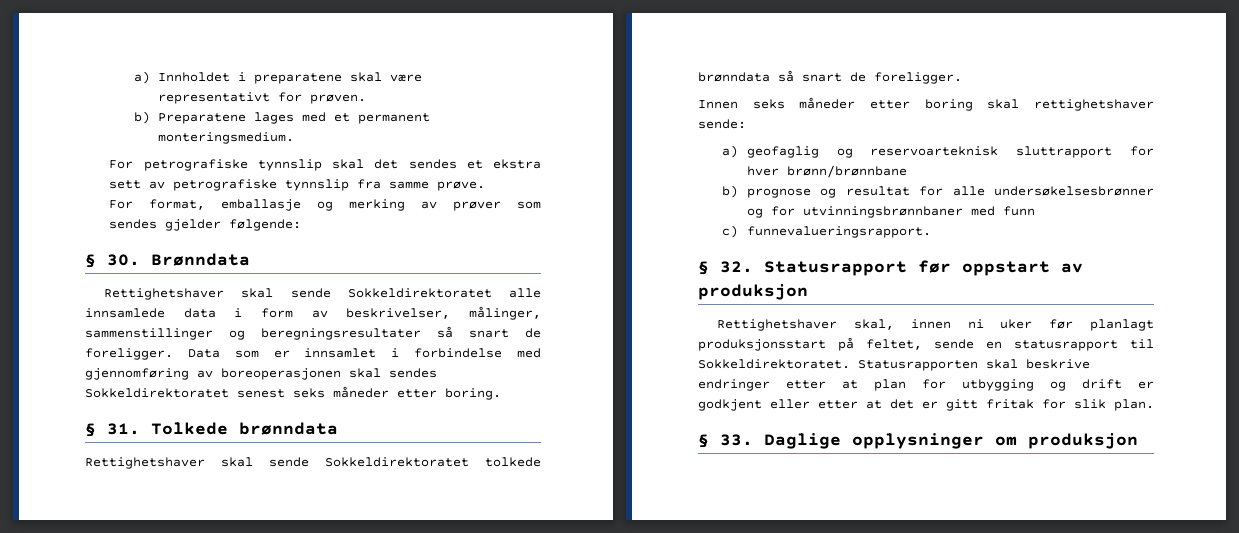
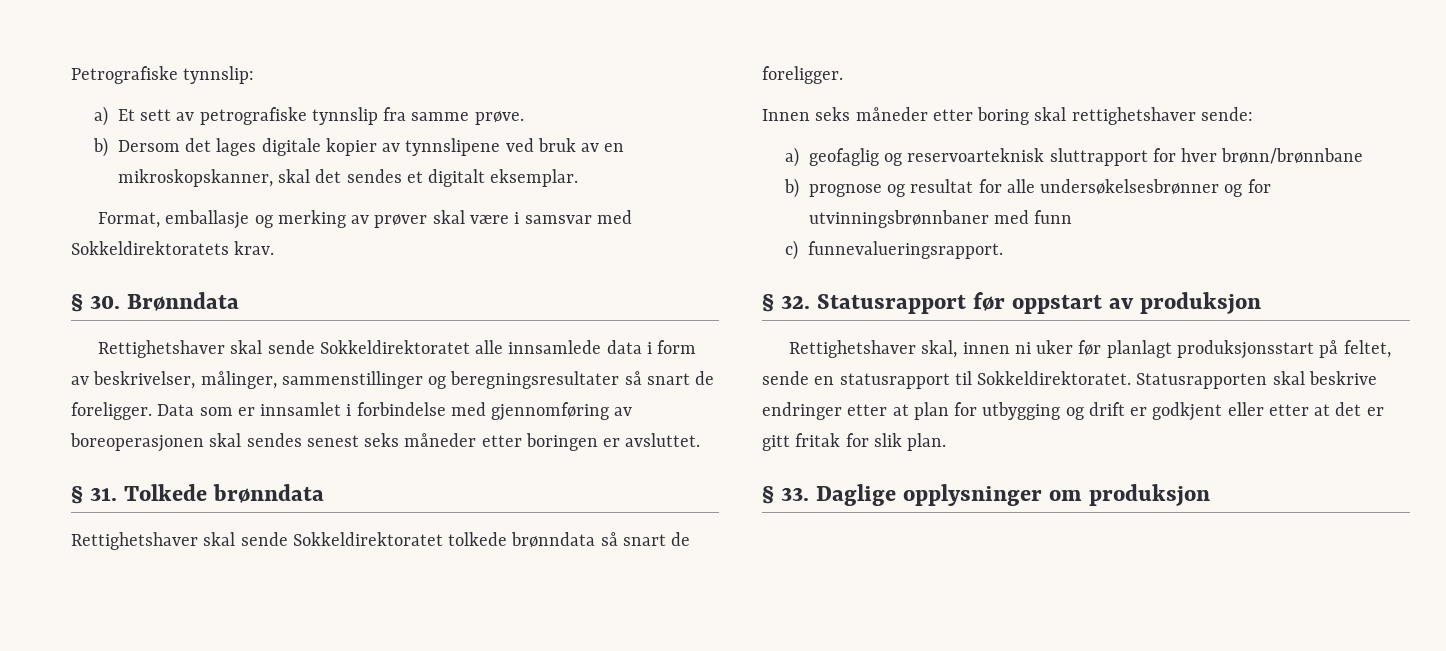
[133,71,423,84] [158,92,367,104] [133,111,431,124] [158,132,295,144] [109,159,541,171] a) Innholdet i preparatene skal være representativt for prøven. // b) Preparatene lages med et permanent monteringsmedium. // For petrografiske tynnslip skal det sendes et ekstra -> [71,66,255,84] [94,106,135,126] Petrografiske tynnslip: // a) Et
[109,199,206,210] For format, -> [93,137,625,157] [117,169,579,187] [98,212,161,228] b) Dersom det lages digitale kopier av tynnslipene ved bruk av en mikroskopskanner, skal det sendes et digitalt eksemplar. // Format,
[517,201,542,209] [109,219,302,231] som sendes gjelder følgende: -> [432,210,632,224] [71,241,275,255] skal være i samsvar med Sokkeldirektoratets krav.
[85,388,229,398] Sokkeldirektoratet -> (302, 440) none
[445,388,501,400] boring. -> [525,433,701,451] boringen er avsluttet.

